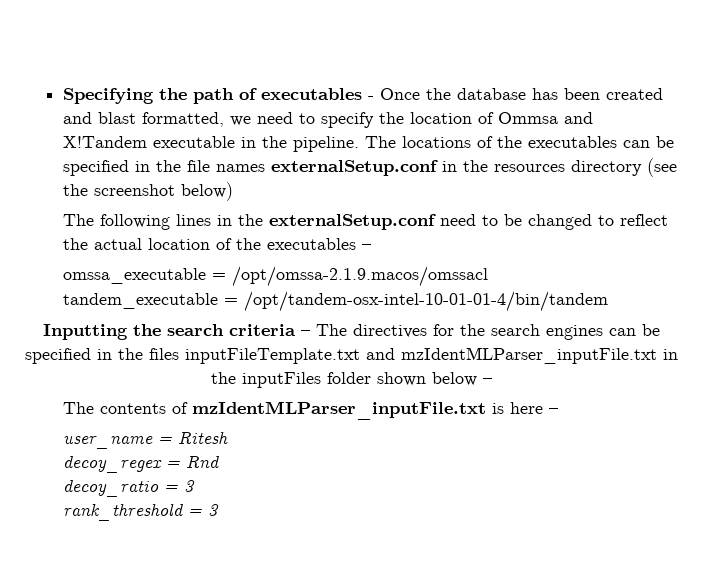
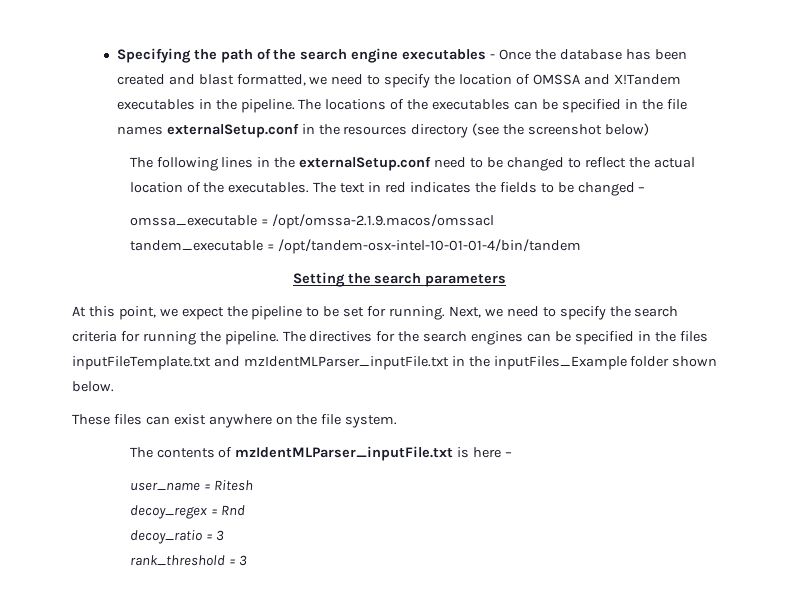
(257, 94) none -> [273,48,399,63] the search engine
[497,112,558,124] Ommsa -> [532,74,580,85] OMSSA
[152,136,235,148] executable -> [116,99,195,110] executables
[266,238,356,250] executables -> [228,182,635,196] executables. The text in red indicates the fields to be changed
[42,324,310,340] Inputting the search criteria – -> [292,272,507,287] [72,306,679,320] [72,331,279,345] Setting the search parameters // At this point, we expect the pipeline to be set for running. Next, we need to specify the search criteria for running the pipeline.
[241,372,321,388] inputFiles -> [493,356,627,370] inputFiles_Example
[431,372,492,386] below – -> [72,381,114,392] [72,414,398,428] below. // These files can exist anywhere on the file system.

